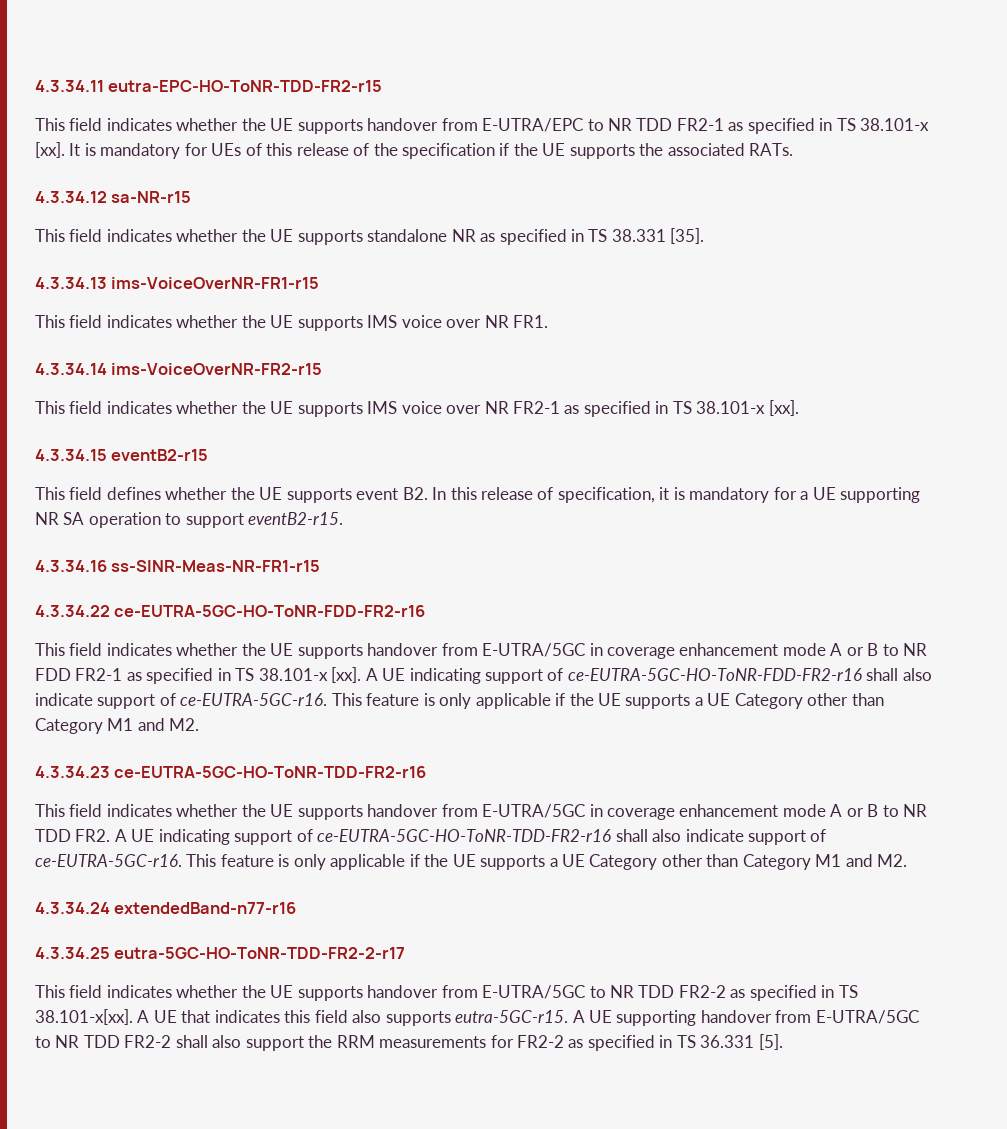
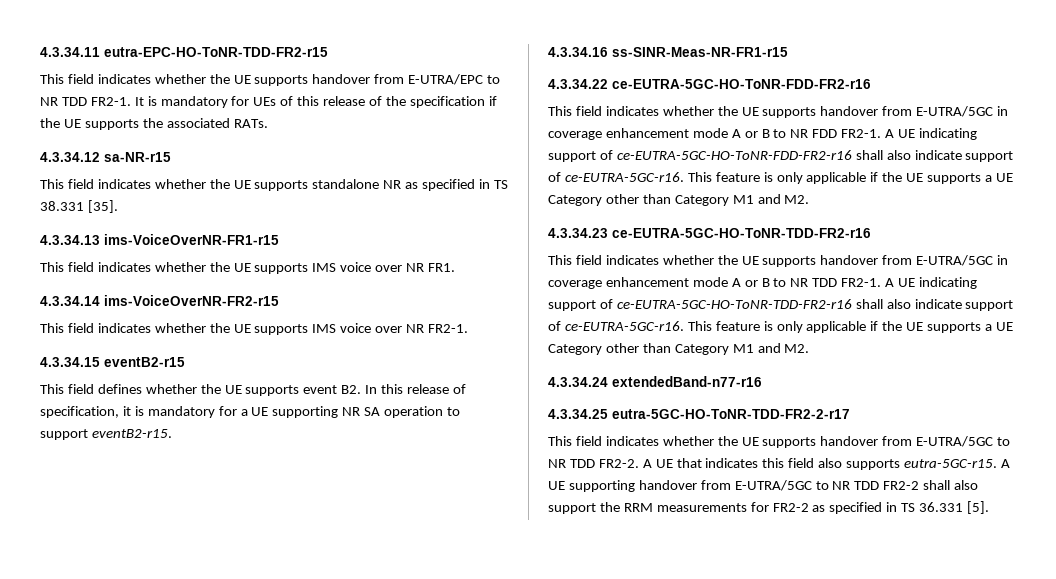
[676,118,930,134] [35,142,65,158] FR2-1 as specified in TS 38.101-x [xx]. -> [90,97,131,106] FR2-1.
[513,400,799,417] FR2-1 as specified in TS 38.101-x [xx]. -> [428,324,469,333] FR2-1.
[75,667,362,684] FR2-1 as specified in TS 38.101-x [xx]. -> [841,129,882,138] FR2-1.
[75,829,111,842] FR2. -> [841,278,882,287] FR2-1.
[678,985,858,1001] [35,1009,133,1025] FR2-2 as specified in TS 38.101-x[xx]. -> [598,459,639,468] FR2-2.

